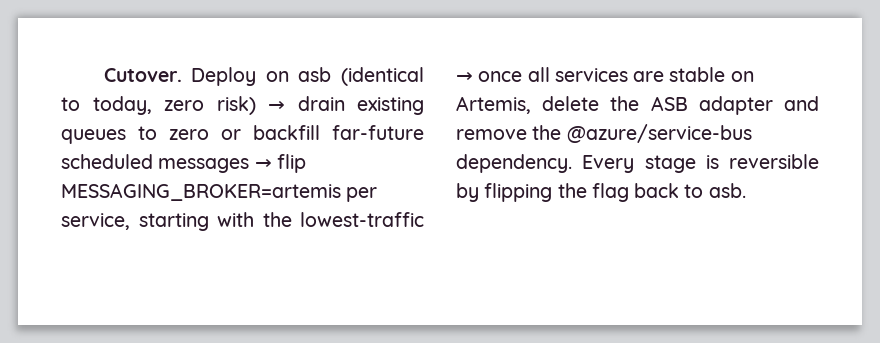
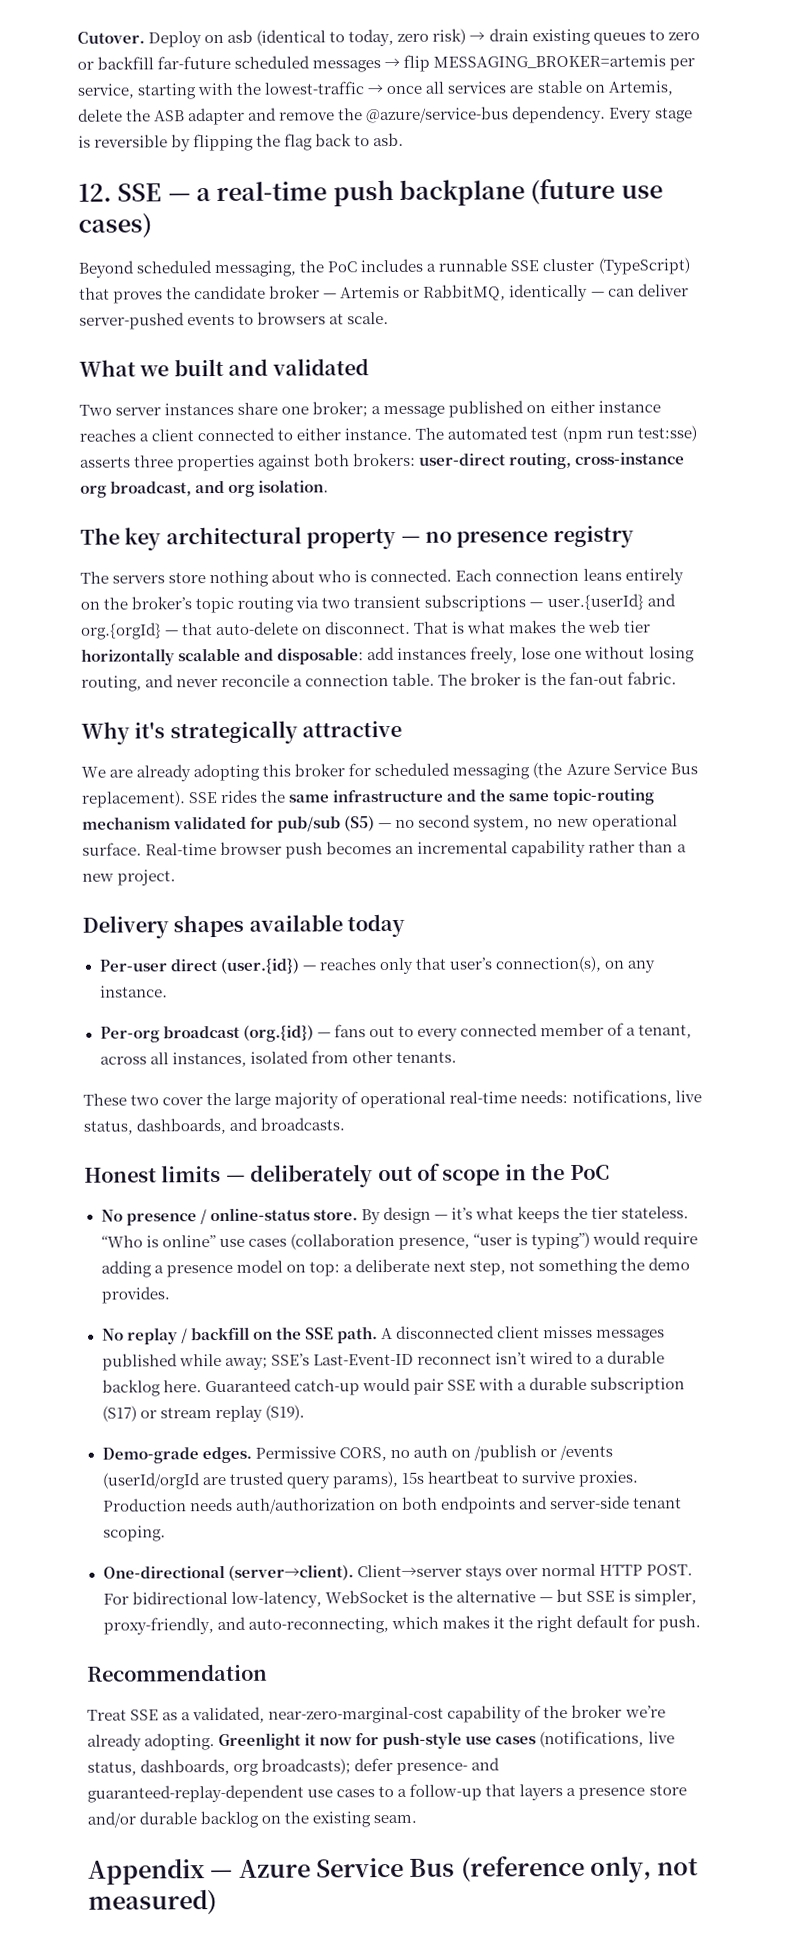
(746, 190) none -> [78,178,663,207] [78,212,152,238] [78,257,690,278] [79,283,689,304] [79,311,390,330] [79,358,369,377] [79,400,661,419] [79,425,697,444] [80,452,686,472] [80,479,330,498] [80,525,634,551] [80,568,684,588] [80,593,676,614] [80,619,651,640] [81,646,695,666] [81,671,677,692] [81,720,403,745] [81,762,698,782] [81,788,656,808] [82,814,678,833] [82,839,687,859] [82,869,177,886] [82,913,406,939] [98,955,656,975] [99,985,168,998] [99,1022,693,1043] [99,1050,457,1068] [83,1089,702,1109] [83,1117,346,1135] [84,1163,610,1188] [100,1206,690,1226] [100,1231,699,1250] [100,1257,691,1278] [100,1286,170,1304] [101,1325,666,1345] [101,1350,665,1371] [101,1376,685,1397] [101,1404,305,1423] [101,1444,613,1464] [101,1470,638,1490] [102,1495,682,1514] [102,1525,166,1542] [102,1563,693,1581] [102,1588,698,1608] [102,1614,701,1635] [86,1663,268,1682] [87,1704,666,1724] [87,1730,675,1751] [87,1757,501,1776] [87,1783,687,1803] [87,1810,418,1829] [88,1855,700,1885] [88,1889,217,1915] // 12. SSE — a real-time push backplane (future use cases) // Beyond scheduled messaging, the PoC includes a runnable SSE cluster (TypeScript) that proves the candidate broker — Artemis or RabbitMQ, identically — can deliver server-pushed events to browsers at scale. // What we built and validated // Two server instances share one broker; a message published on either instance reaches a client connected to either instance. The automated test (npm run test:sse) asserts three properties against both brokers: user-direct routing, cross-instance org broadcast, and org isolation. // The key architectural property — no presence registry // The servers store nothing about who is connected. Each connection leans entirely on the broker’s topic routing via two transient subscriptions — user.{userId} and org.{orgId} — that auto-delete on disconnect. That is what makes the web tier horizontally scalable and disposable: add instances freely, lose one without losing routing, and never reconcile a connection table. The broker is the fan-out fabric. // Why it's strategically attractive // We are already adopting this broker for scheduled messaging (the Azure Service Bus replacement). SSE rides the same infrastructure and the same topic-routing mechanism validated for pub/sub (S5) — no second system, no new operational surface. Real-time browser push becomes an incremental capability rather than a new project. // Delivery shapes available today // Per-user direct (user.{id}) — reaches only that user’s connection(s), on any instance. // Per-org broadcast (org.{id}) — fans out to every connected member of a tenant, across all instances, isolated from other tenants. // These two cover the large majority of operational real-time needs: notifications, live status, dashboards, and broadcasts. // Honest limits — deliberately out of scope in the PoC // No presence / online-status store. By design — it’s what keeps the tier stateless. “Who is online” use cases (collaboration presence, “user is typing”) would require adding a presence model on top: a deliberate next step, not something the demo provides. // No replay / backfill on the SSE path. A disconnected client misses messages published while away; SSE’s Last-Event-ID reconnect isn’t wired to a durable backlog here. Guaranteed catch-up would pair SSE with a durable subscription (S17) or stream replay (S19). // Demo-grade edges. Permissive CORS, no auth on /publish or /events (userId/orgId are trusted query params), 15s heartbeat to survive proxies. Production needs auth/authorization on both endpoints and server-side tenant scoping. // One-directional (server→client). Client→server stays over normal HTTP POST. For bidirectional low-latency, WebSocket is the alternative — but SSE is simpler, proxy-friendly, and auto-reconnecting, which makes it the right default for push. // Recommendation // Treat SSE as a validated, near-zero-marginal-cost capability of the broker we’re already adopting. Greenlight it now for push-style use cases (notifications, live status, dashboards, org broadcasts); defer presence- and guaranteed-replay-dependent use cases to a follow-up that layers a presence store and/or durable backlog on the existing seam. // Appendix — Azure Service Bus (reference only, not measured)

